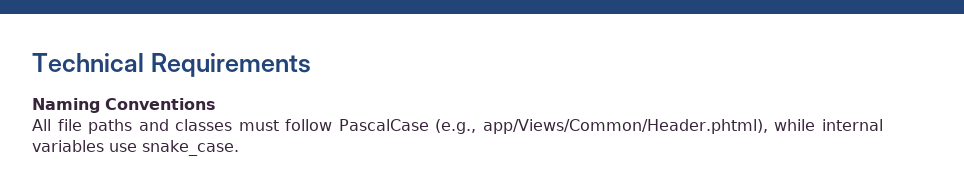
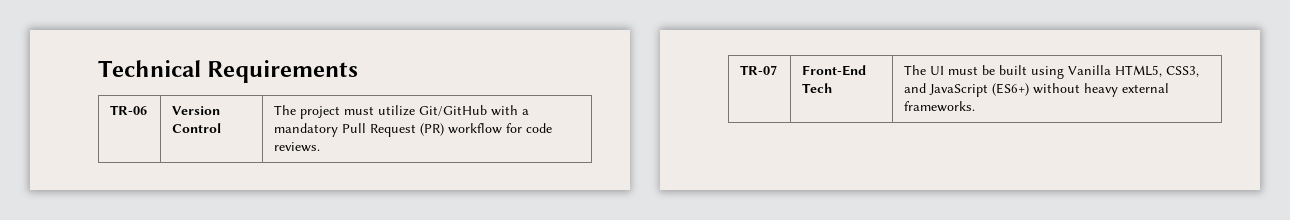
[32,98,216,113] [32,119,883,134] [32,140,239,156] // Naming Conventions // All file paths and classes must follow PascalCase (e.g., app/Views/Common/Header.phtml), while internal variables use snake_case. -> [110,105,148,115] [172,106,221,115] [172,123,222,133] [274,105,530,119] [274,123,553,137] [274,142,321,152] [740,65,778,75] [802,65,867,76] [802,83,833,93] [904,65,1200,79] [904,83,1170,97] [904,101,976,112] // TR-06 | Version Control | The project must utilize Git/GitHub with a mandatory Pull Request (PR) workflow for code reviews. // TR-07 | Front-End Tech | The UI must be built using Vanilla HTML5, CSS3, and JavaScript (ES6+) without heavy external frameworks.

